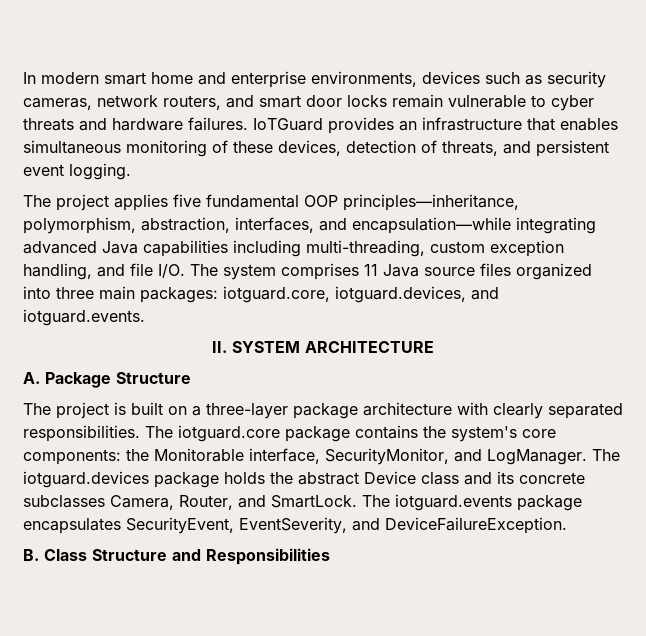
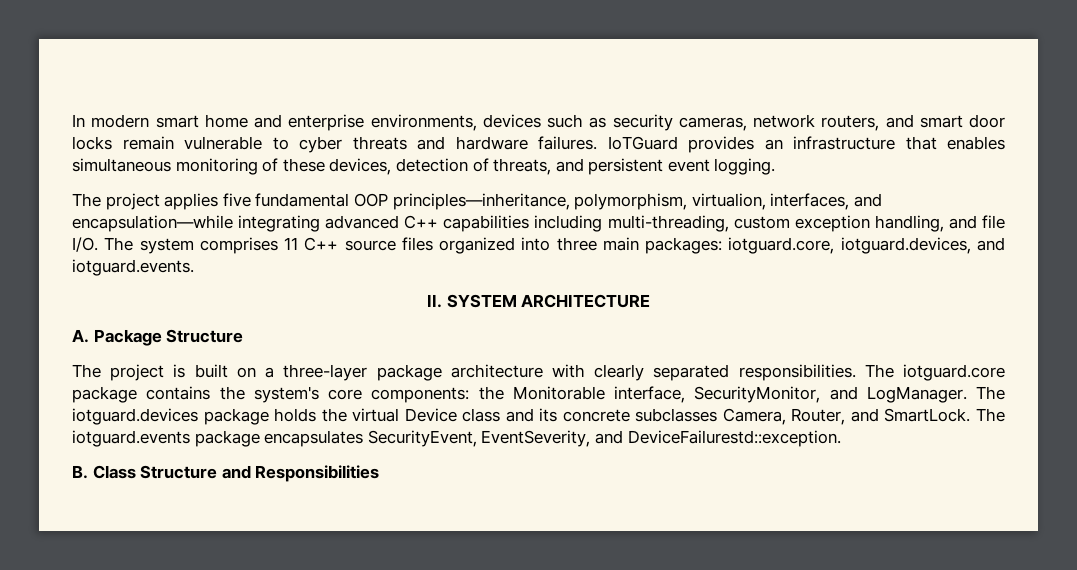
[141,217,230,233] abstraction, -> [691,193,766,210] virtualion,
[102,241,138,254] Java -> [404,215,439,229] C++
[383,264,419,277] Java -> [304,237,339,251] C++
[298,472,359,485] abstract -> [352,408,400,422] virtual
[385,517,567,534] DeviceFailureException. -> [627,430,841,447] DeviceFailurestd::exception.

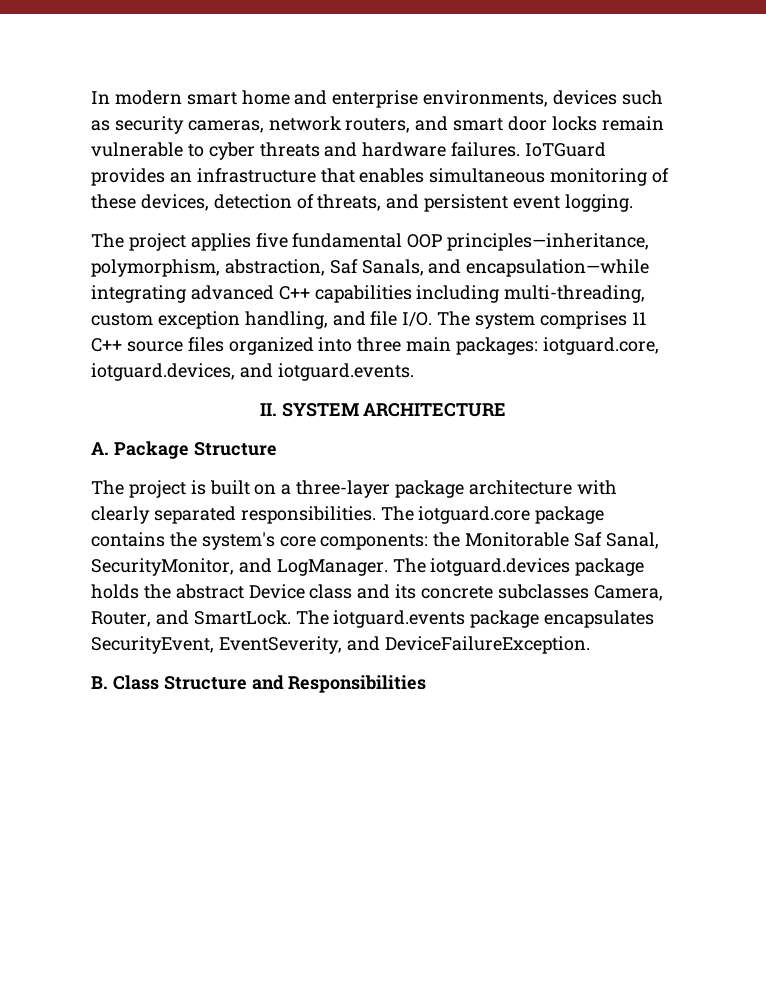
[691,193,850,210] virtualion, interfaces, -> [224,259,424,276] abstraction, Saf Sanals,
[614,386,685,403] interface, -> [574,532,659,549] Saf Sanal,
[352,408,400,422] virtual -> [175,584,244,599] abstract
[627,430,841,447] DeviceFailurestd::exception. -> [384,636,590,654] DeviceFailureException.

